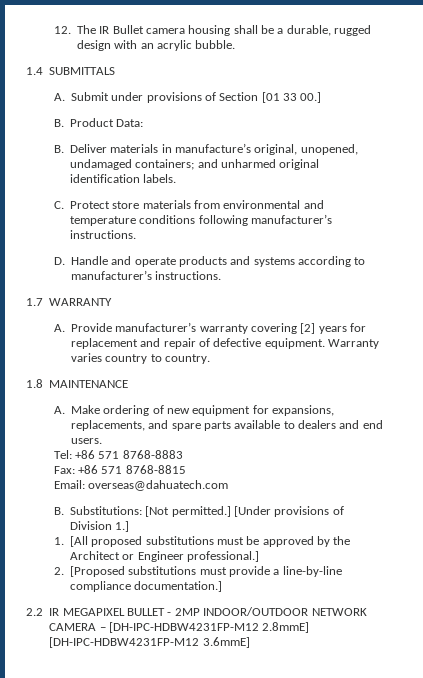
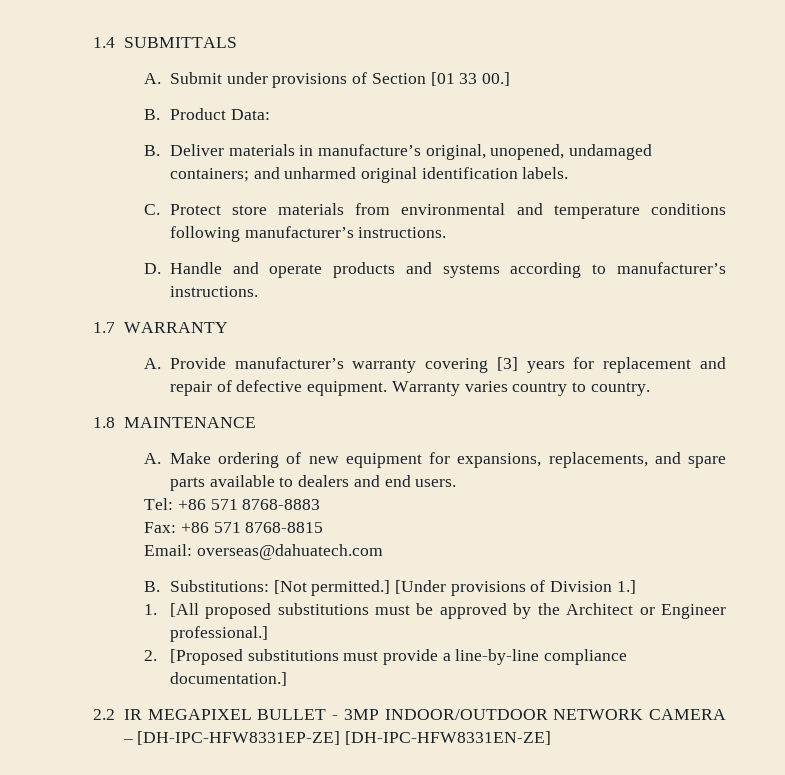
[53,25,372,36] [76,40,236,51] 12. The IR Bullet camera housing shall be a durable, rugged design with an acrylic bubble. // -> (93, 42) none
[300,323,316,334] [2] -> [496,357,518,371] [3]
[174,608,200,616] 2MP -> [343,709,379,720] 3MP
[109,622,310,633] [49,637,250,648] [DH-IPC-HDBW4231FP-M12 2.8mmE] [DH-IPC-HDBW4231FP-M12 3.6mmE] -> [137,731,552,745] [DH-IPC-HFW8331EP-ZE] [DH-IPC-HFW8331EN-ZE]

